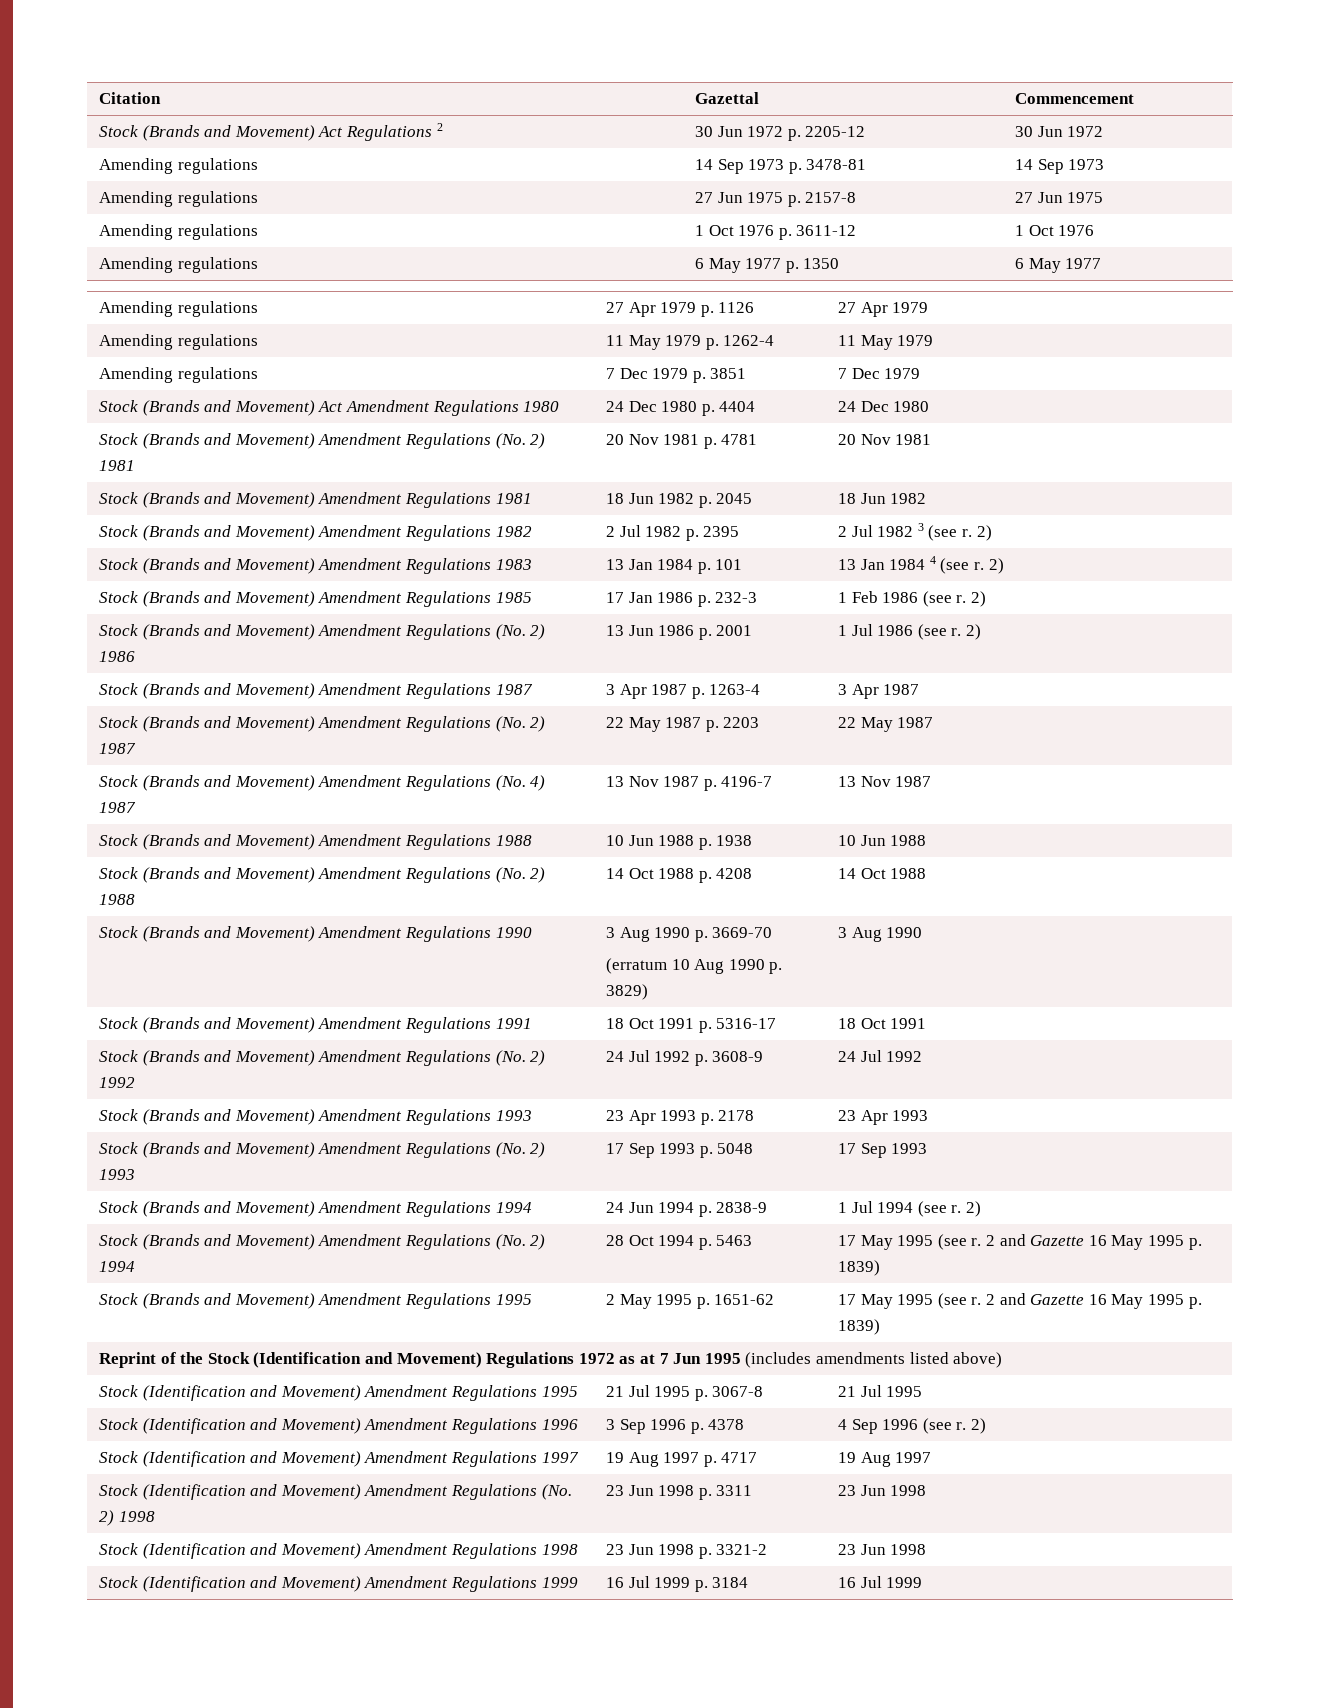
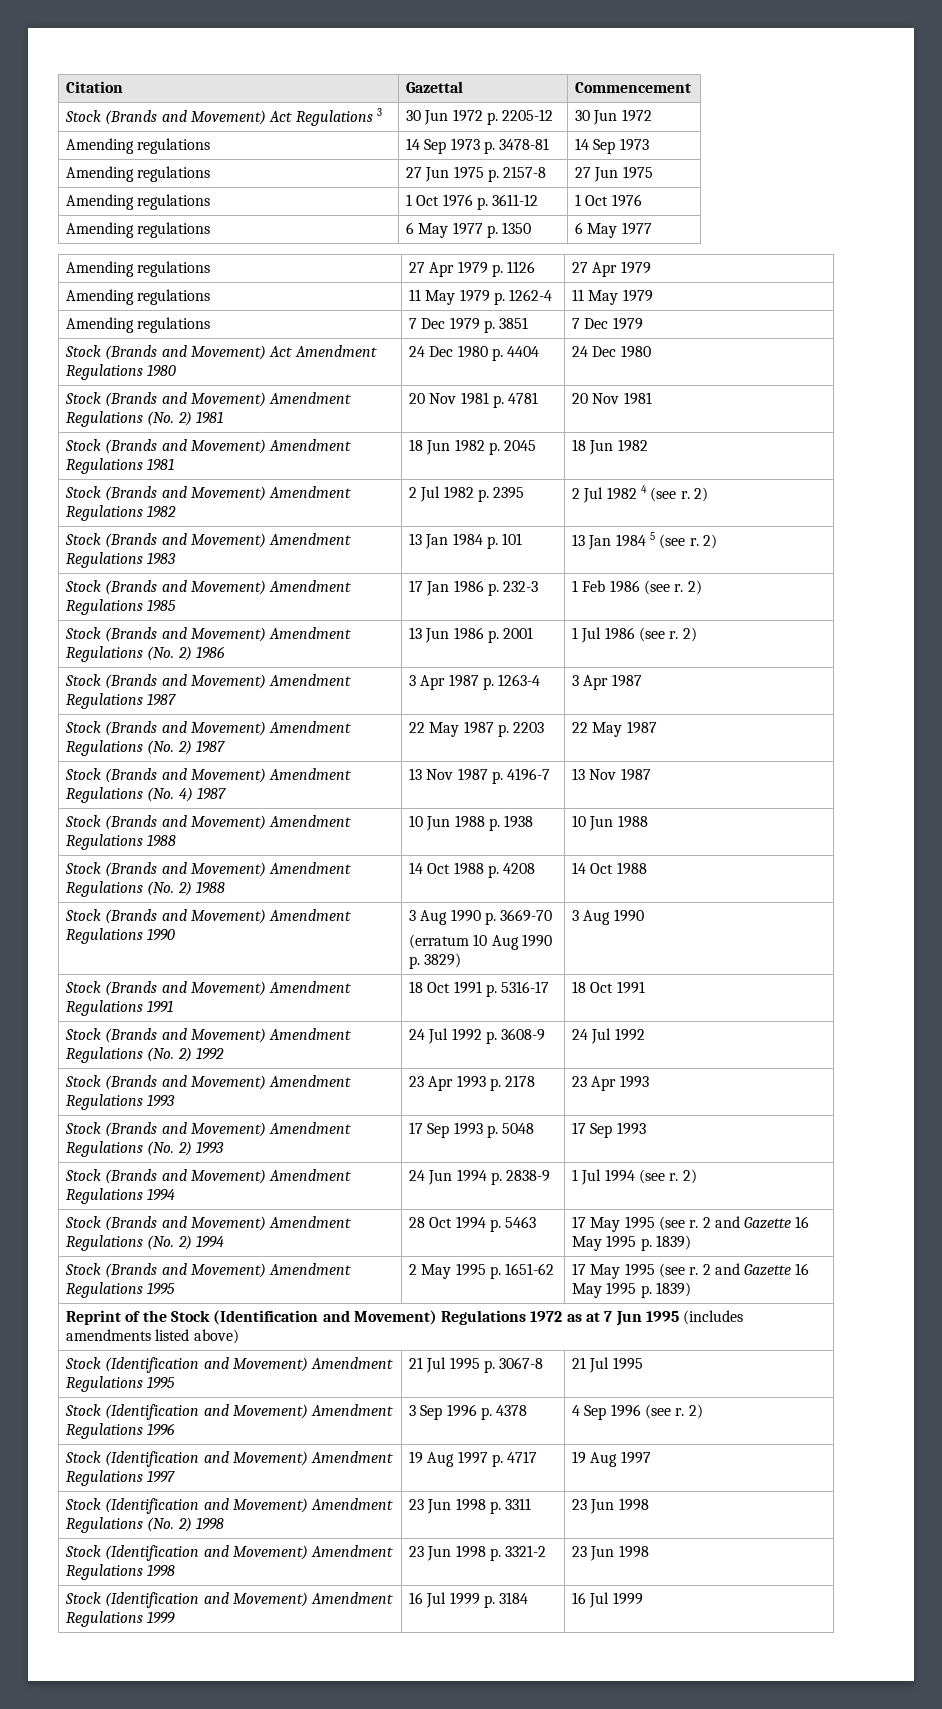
[436,123,443,131] 2 -> [376,108,382,116] 3
[917,523,924,531] 3 -> [640,485,647,493] 4
[929,556,936,564] 4 -> [649,532,655,540] 5

